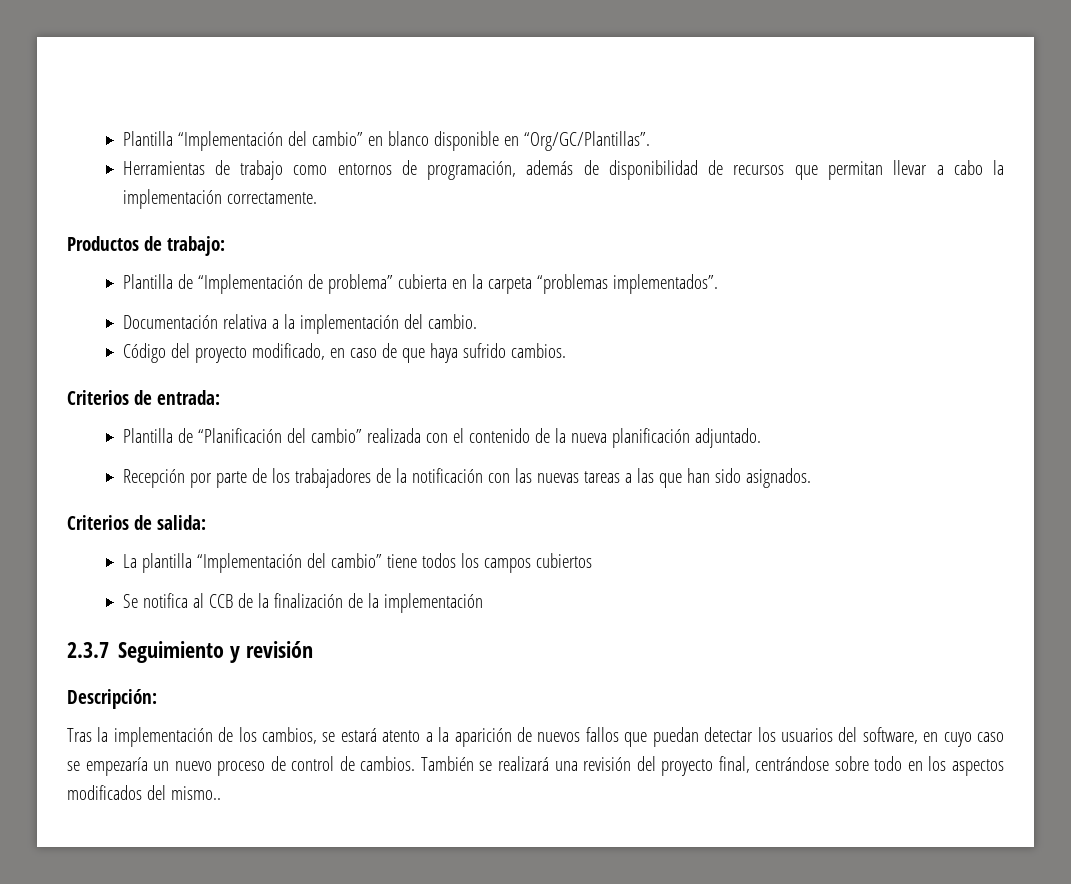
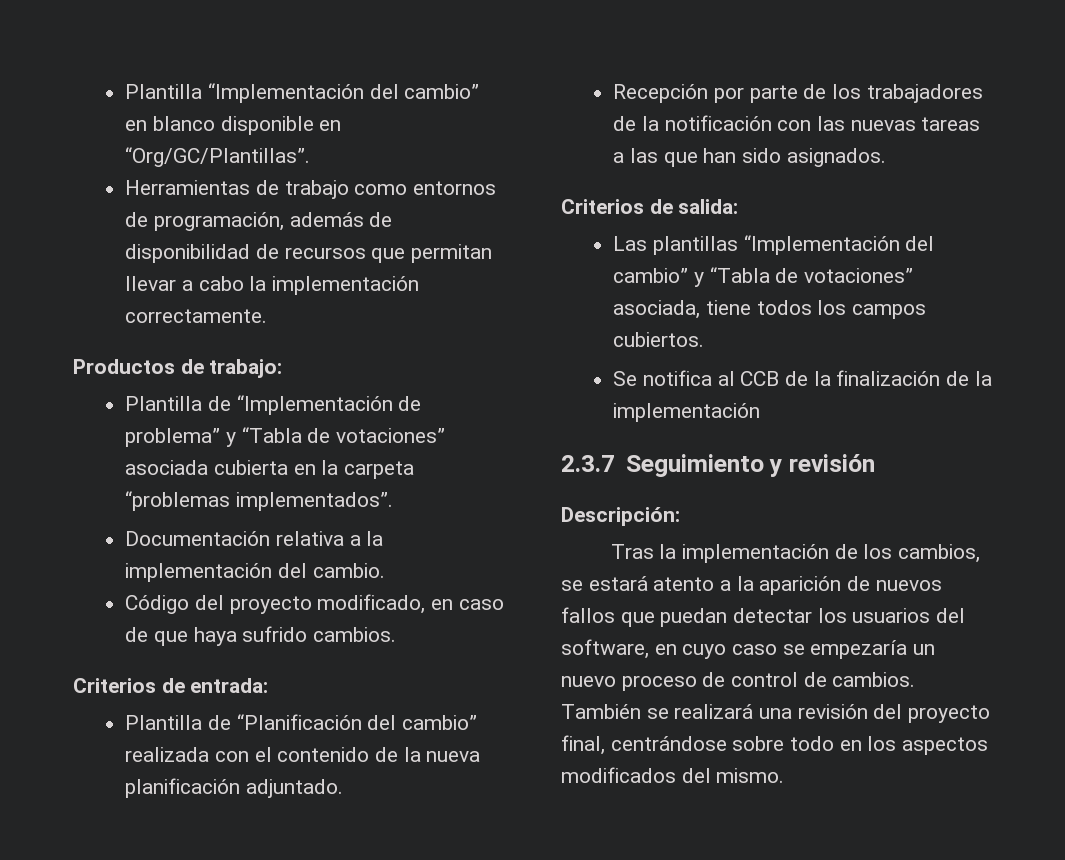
(393, 284) none -> [225,427,445,447] [125,460,209,475] y “Tabla de votaciones” asociada
[122,553,382,573] La plantilla “Implementación del cambio” -> [613,235,935,255] [613,267,913,287] [613,300,701,319] Las plantillas “Implementación del cambio” y “Tabla de votaciones” asociada,
[535,553,592,568] cubiertos -> [613,332,705,347] cubiertos.
[170,786,221,800] mismo.. -> [716,768,785,783] mismo.

